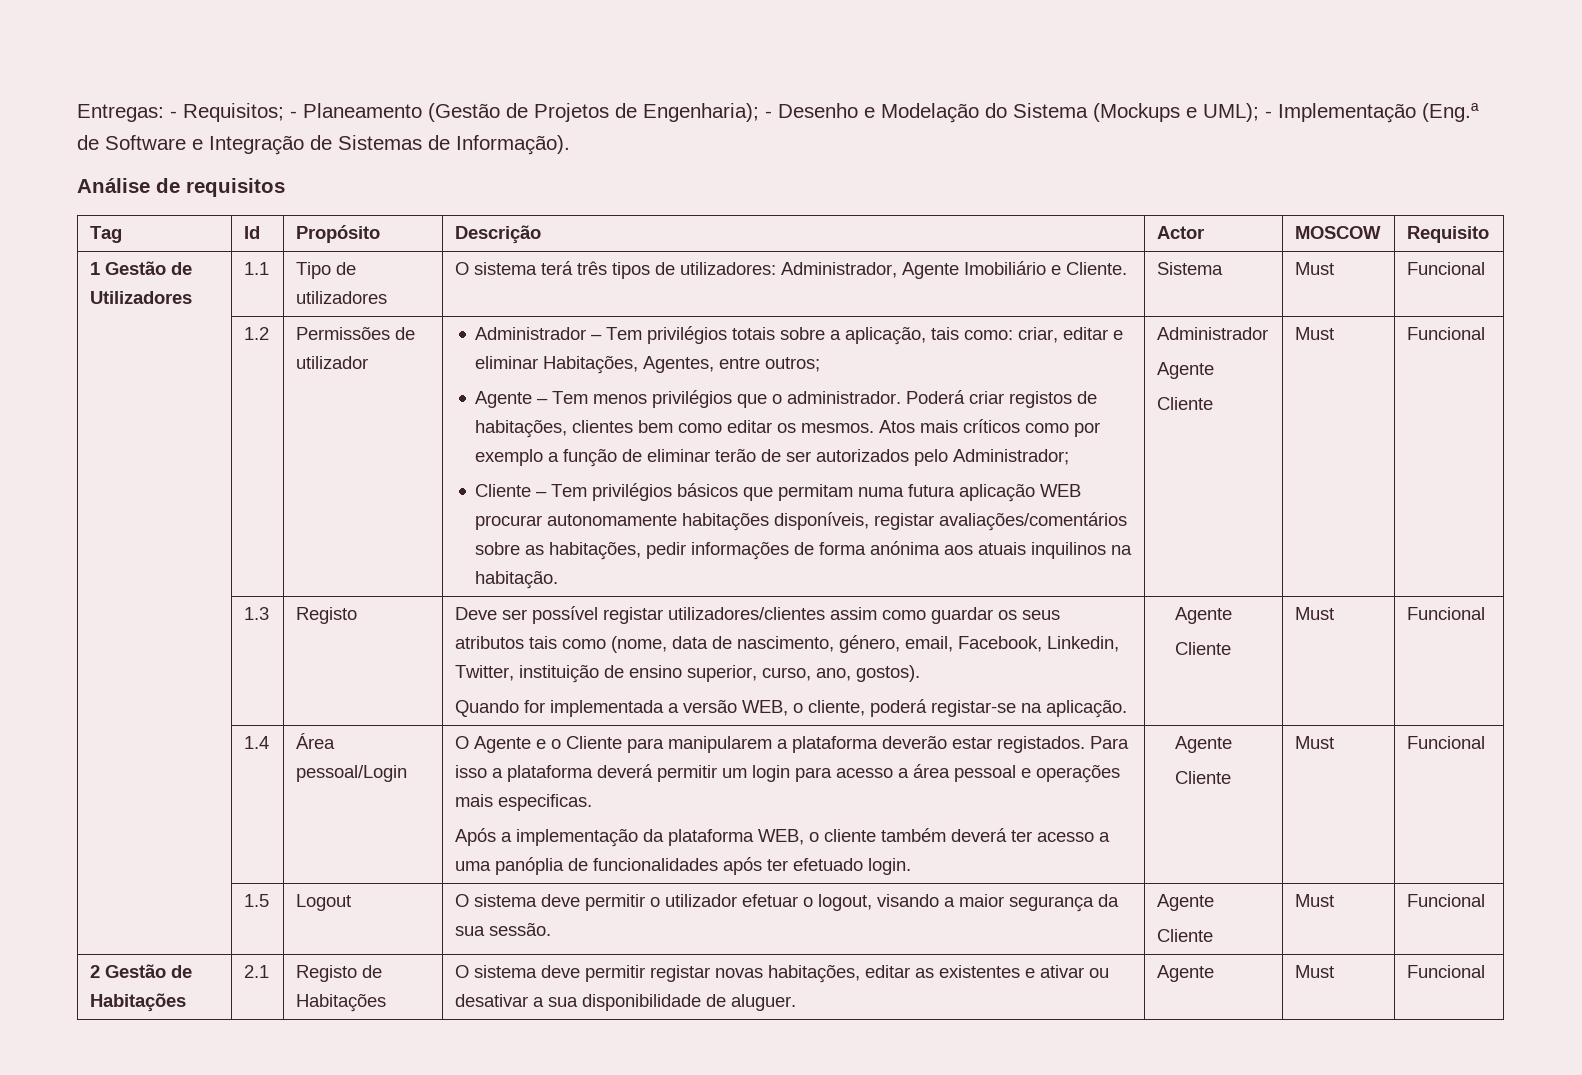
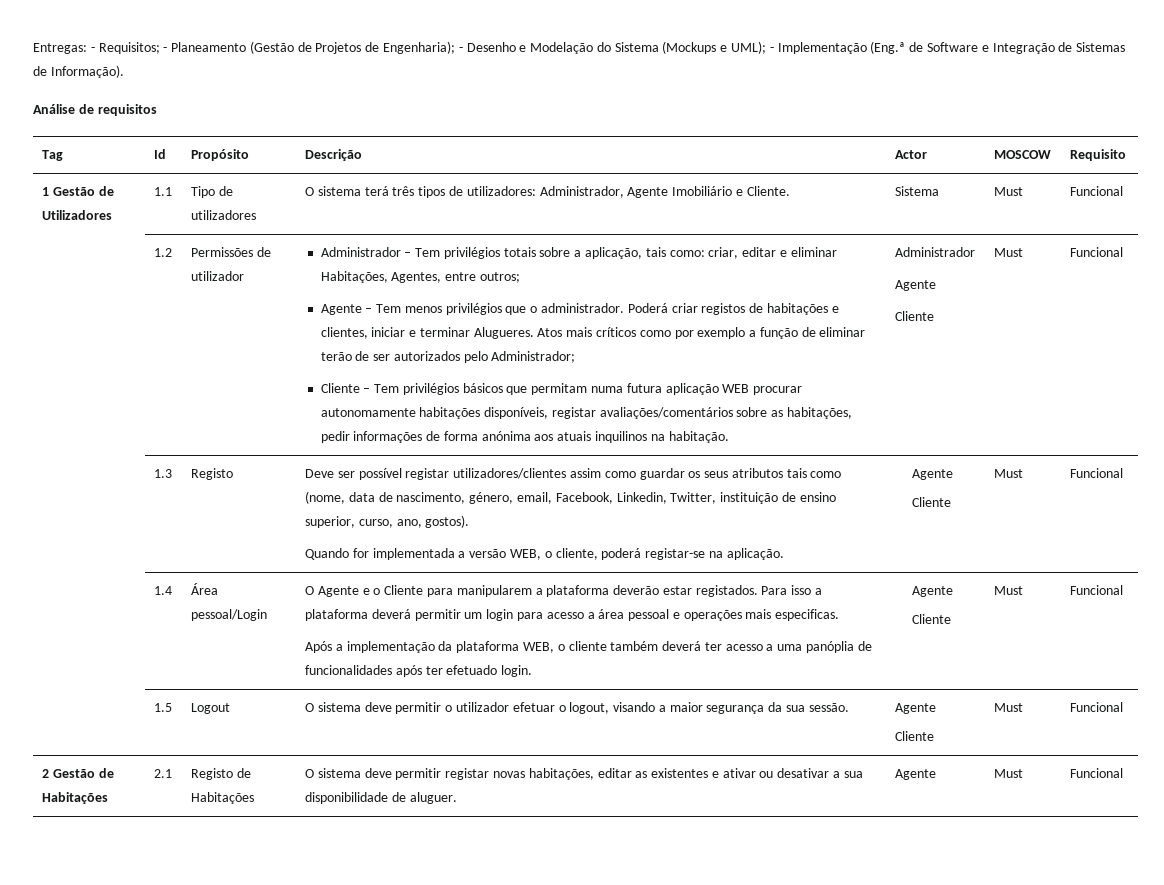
[475,419,875,438] habitações, clientes bem como editar os mesmos. -> [766,303,839,315] [320,327,534,339] habitações e clientes, iniciar e terminar Alugueres.

